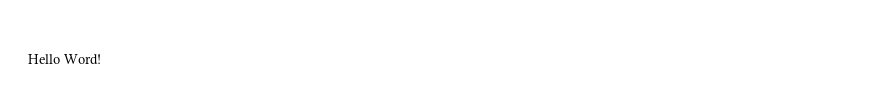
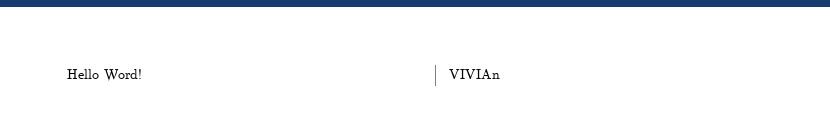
(101, 59) none -> [449,69,500,80] // VIVIAn

